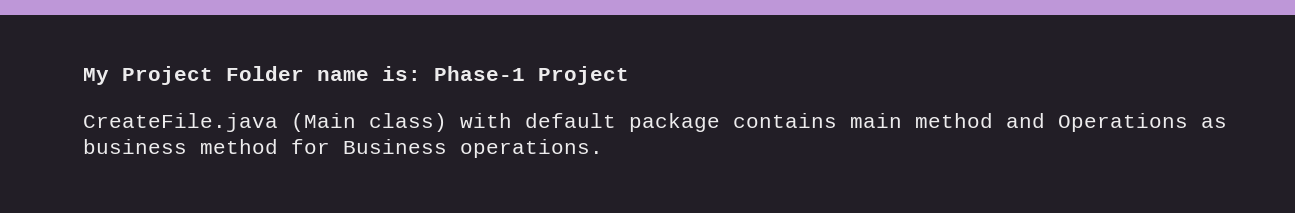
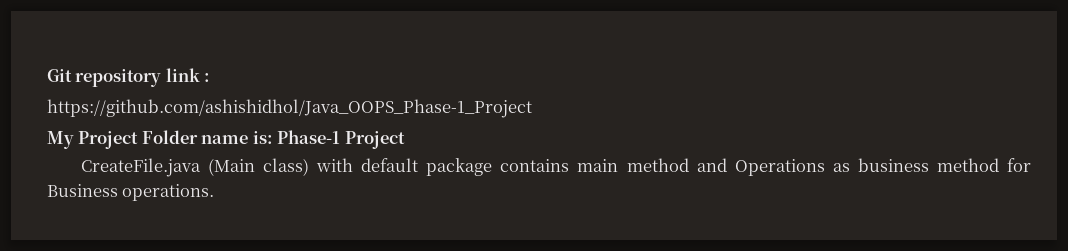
(83, 76) none -> [47,68,211,87] [47,99,532,118] Git repository link : // https://github.com/ashishidhol/Java_OOPS_Phase-1_Project //

